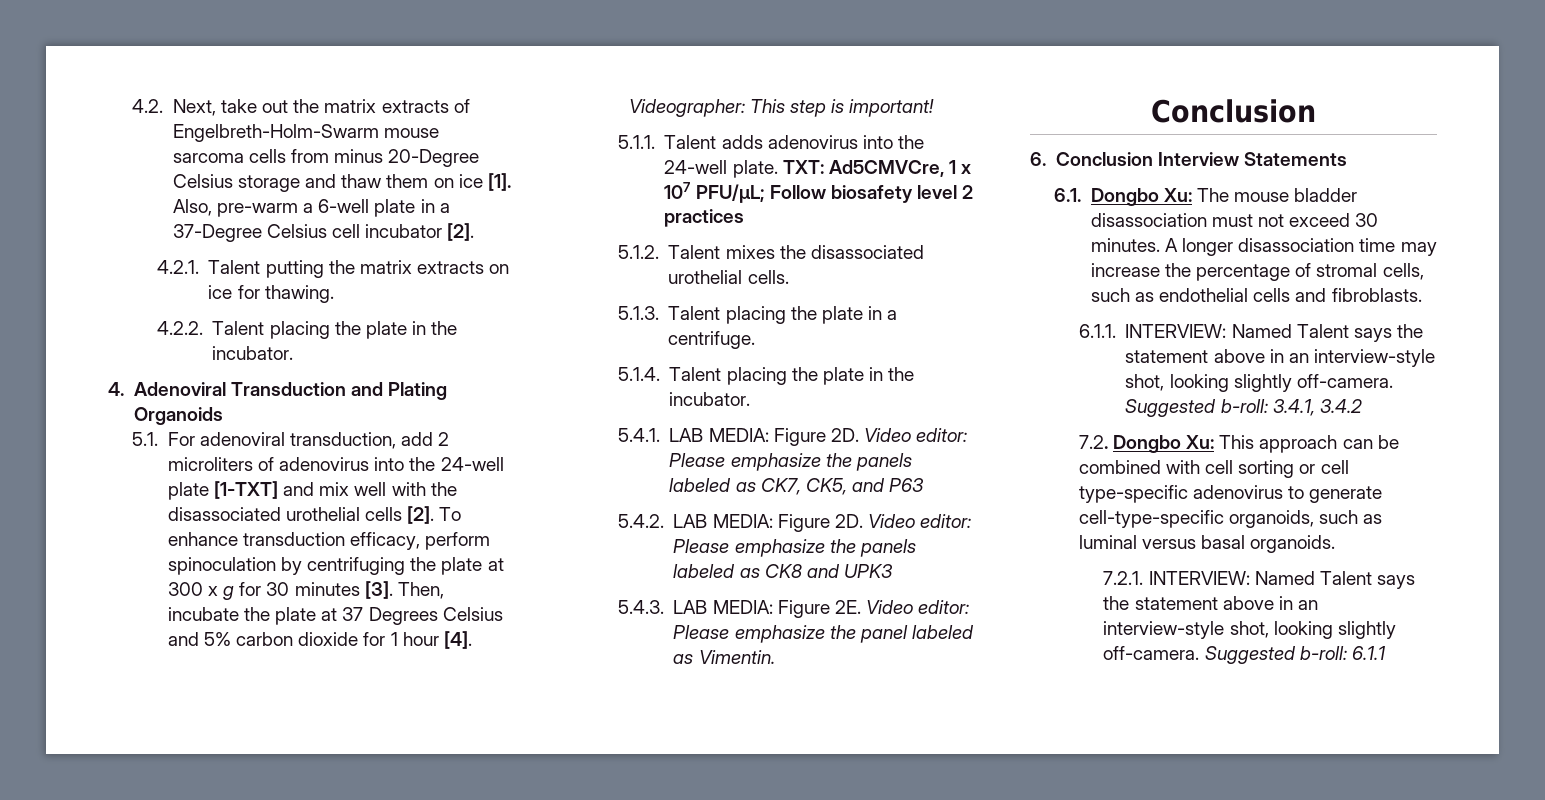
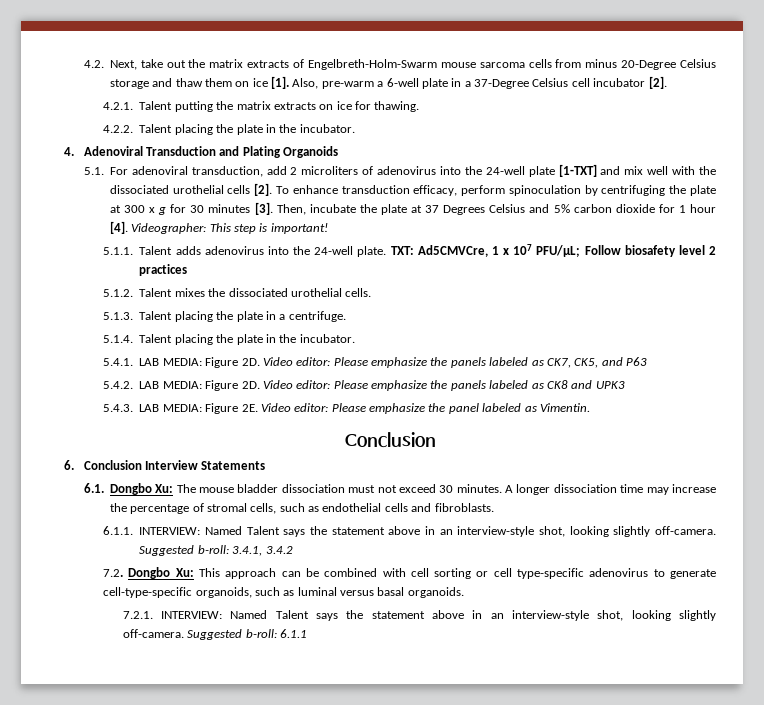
[167,507,281,521] disassociated -> [109,185,169,194] dissociated
[810,245,924,259] disassociated -> [228,288,288,297] dissociated
[1090,213,1207,227] disassociation -> [281,484,345,493] dissociation
[1238,238,1355,252] disassociation -> [553,484,617,493] dissociation

